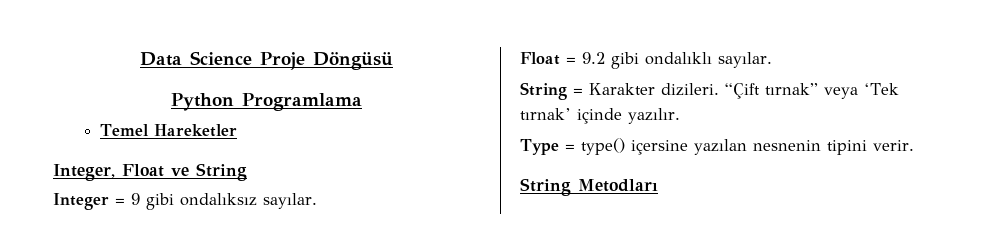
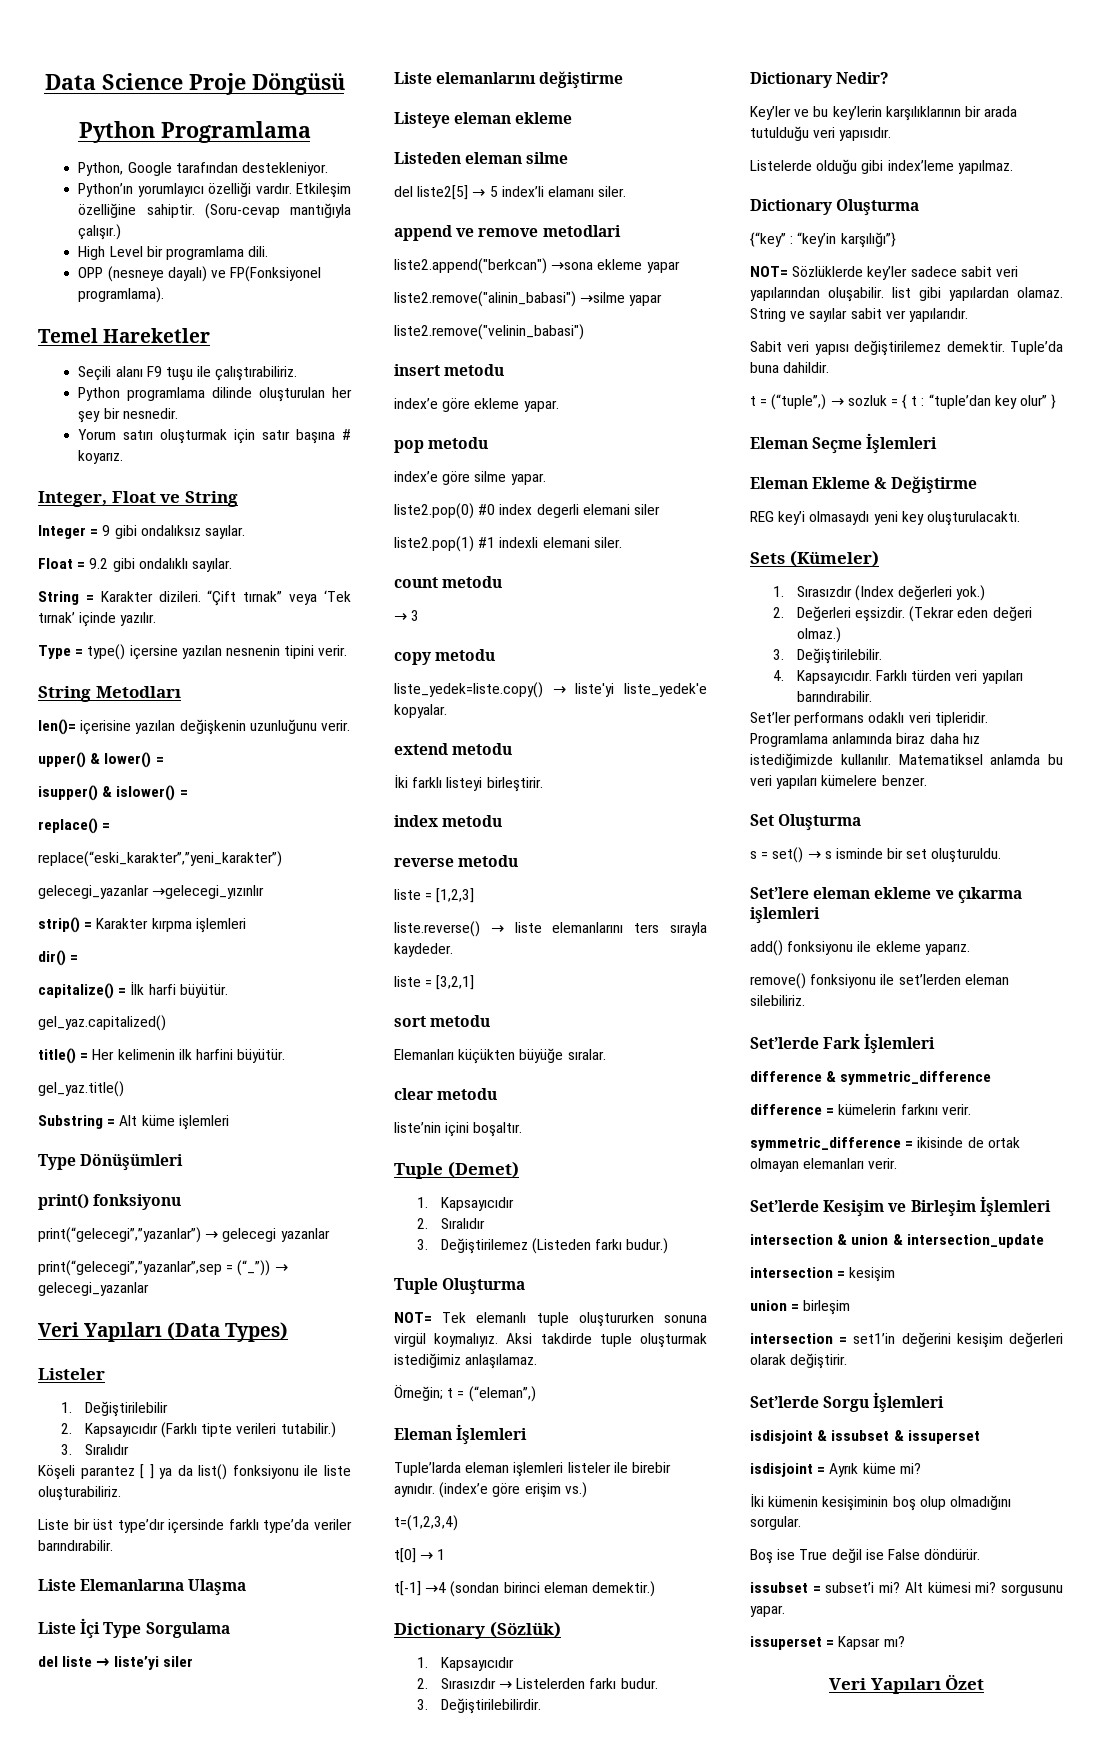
[100,124,238,137] Temel Hareketler -> [78,162,328,176] [78,182,351,198] [78,203,351,219] [78,224,122,240] [78,246,269,260] [78,266,322,282] [78,287,165,303] [38,328,211,343] [78,366,298,381] [78,387,352,402] [78,408,178,423] [78,429,351,444] [78,450,124,464] Python, Google tarafından destekleniyor. // Python’ın yorumlayıcı özelliği vardır. Etkileşim özelliğine sahiptir. (Soru-cevap mantığıyla çalışır.) // High Level bir programlama dili. // OPP (nesneye dayalı) ve FP(Fonksiyonel programlama). // Temel Hareketler // Seçili alanı F9 tuşu ile çalıştırabiliriz. // Python programlama dilinde oluşturulan her şey bir nesnedir. // Yorum satırı oluşturmak için satır başına # koyarız.
(658, 185) none -> [38,719,350,735] [38,752,164,768] [38,785,188,801] [38,818,111,834] [38,851,282,867] [38,885,265,899] [38,917,246,933] [38,950,79,966] [38,981,228,999] [38,1015,166,1031] [38,1048,286,1064] [38,1081,124,1097] [38,1115,229,1130] [38,1153,184,1171] [38,1194,182,1210] [38,1227,330,1243] [38,1260,288,1276] [38,1282,149,1296] [38,1322,289,1342] [38,1368,105,1380] [61,1401,168,1417] [61,1422,336,1438] [61,1444,129,1455] [38,1464,351,1480] [38,1486,121,1501] [38,1519,352,1534] [38,1540,113,1551] [38,1579,247,1596] [38,1618,230,1639] [38,1656,193,1670] [394,71,624,89] [394,112,573,128] [394,152,569,164] [394,185,627,200] [394,225,621,241] [394,258,680,274] [394,291,663,307] [394,324,584,340] [394,364,505,376] [394,398,559,412] [394,437,489,453] [394,471,546,485] [394,503,660,519] [394,536,622,552] [394,576,503,588] [394,610,420,621] [394,649,496,665] [394,682,707,698] [394,704,447,718] [394,743,513,755] [394,774,543,792] [394,815,503,827] [394,855,519,867] [394,888,475,903] [394,921,707,937] [394,943,453,957] [394,975,475,990] [394,1015,491,1027] [394,1048,606,1064] [394,1088,498,1100] [394,1122,523,1137] [394,1161,519,1179] [417,1197,514,1211] [417,1218,485,1229] [417,1238,669,1254] [394,1278,526,1295] [394,1312,707,1327] [394,1333,707,1348] [394,1353,538,1369] [394,1384,536,1402] [394,1424,528,1445] [394,1462,671,1477] [394,1482,587,1498] [394,1515,458,1531] [394,1548,446,1563] [394,1581,655,1597] [394,1621,561,1639] [417,1657,514,1671] [417,1678,658,1689] [417,1698,541,1714] [750,72,890,88] [750,106,1018,121] [750,126,892,141] [750,159,1013,174] [750,199,920,216] [750,232,896,248] [750,266,1018,280] [750,287,1063,302] [750,308,968,322] [750,340,1063,356] [750,362,830,373] [750,394,1057,410] [750,433,938,454] [750,476,977,494] [750,511,1020,526] [750,550,879,567] [773,585,986,601] [773,606,1032,622] [796,627,841,643] [773,648,882,664] [773,670,1023,684] [796,691,872,702] [750,712,988,726] [750,733,980,747] [750,753,1063,768] [750,775,927,789] [750,814,862,831] [750,847,1002,863] [750,887,1022,904] [750,907,820,924] [750,940,970,956] [750,973,1009,989] [750,995,805,1006] [750,1033,936,1054] [750,1071,992,1085] [750,1104,971,1115] [750,1137,1020,1151] [750,1158,898,1172] [750,1196,1051,1217] [750,1234,1044,1248] [750,1267,896,1282] [750,1300,851,1315] [750,1332,1063,1348] [750,1353,848,1369] [750,1392,945,1413] [750,1430,980,1444] [750,1463,921,1477] [750,1493,1011,1511] [750,1516,801,1530] [750,1548,981,1564] [750,1582,1063,1596] [750,1605,785,1617] [750,1636,905,1650] [828,1674,985,1694] // len()= içerisine yazılan değişkenin uzunluğunu verir. // upper() & lower() = // isupper() & islower() = // replace() = // replace(“eski_karakter”,”yeni_karakter”) // gelecegi_yazanlar →gelecegi_yızınlır // strip() = Karakter kırpma işlemleri // dir() = // capitalize() = İlk harfi büyütür. // gel_yaz.capitalized() // title() = Her kelimenin ilk harfini büyütür. // gel_yaz.title() // Substring = Alt küme işlemleri // Type Dönüşümleri // print() fonksiyonu // print(“gelecegi”,”yazanlar”) → gelecegi yazanlar // print(“gelecegi”,”yazanlar”,sep = (“_”)) → gelecegi_yazanlar // Veri Yapıları (Data Types) // Listeler // 1. Değiştirilebilir // 2. Kapsayıcıdır (Farklı tipte verileri tutabilir.) // 3. Sıralıdır // Köşeli parantez [ ] ya da list() fonksiyonu ile liste oluşturabiliriz. // Liste bir üst type’dır içersinde farklı type’da veriler barındırabilir. // Liste Elemanlarına Ulaşma // Liste İçi Type Sorgulama // del liste → liste’yi siler // Liste elemanlarını değiştirme // Listeye eleman ekleme // Listeden eleman silme // del liste2[5] → 5 index’li elamanı siler. // append ve remove metodlari // liste2.append("berkcan") →sona ekleme yapar // liste2.remove("alinin_babasi") →silme yapar // liste2.remove("velinin_babasi") // insert metodu // index’e göre ekleme yapar. // pop metodu // index’e göre silme yapar. // liste2.pop(0) #0 index degerli elemani siler // liste2.pop(1) #1 indexli elemani siler. // count metodu // → 3 // copy metodu // liste_yedek=liste.copy() → liste'yi liste_yedek'e kopyalar. // extend metodu // İki farklı listeyi birleştirir. // index metodu // reverse metodu // liste = [1,2,3] // liste.reverse() → liste elemanlarını ters sırayla kaydeder. // liste = [3,2,1] // sort metodu // Elemanları küçükten büyüğe sıralar. // clear metodu // liste’nin içini boşaltır. // Tuple (Demet) // 1. Kapsayıcıdır // 2. Sıralıdır // 3. Değiştirilemez (Listeden farkı budur.) // Tuple Oluşturma // NOT= Tek elemanlı tuple oluştururken sonuna virgül koymalıyız. Aksi takdirde tuple oluşturmak istediğimiz anlaşılamaz. // Örneğin; t = (“eleman”,) // Eleman İşlemleri // Tuple’larda eleman işlemleri listeler ile birebir aynıdır. (index’e göre erişim vs.) // t=(1,2,3,4) // t[0] → 1 // t[-1] →4 (sondan birinci eleman demektir.) // Dictionary (Sözlük) // 1. Kapsayıcıdır // 2. Sırasızdır → Listelerden farkı budur. // 3. Değiştirilebilirdir. // Dictionary Nedir? // Key’ler ve bu key’lerin karşılıklarının bir arada tutulduğu veri yapısıdır. // Listelerde olduğu gibi index’leme yapılmaz. // Dictionary Oluşturma // {“key” : “key’in karşılığı”} // NOT= Sözlüklerde key’ler sadece sabit veri yapılarından oluşabilir. list gibi yapılardan olamaz. String ve sayılar sabit ver yapılarıdır. // Sabit veri yapısı değiştirilemez demektir. Tuple’da buna dahildir. // t = (“tuple”,) → sozluk = { t : “tuple’dan key olur” } // Eleman Seçme İşlemleri // Eleman Ekleme & Değiştirme // REG key’i olmasaydı yeni key oluşturulacaktı. // Sets (Kümeler) // 1. Sırasızdır (Index değerleri yok.) // 2. Değerleri eşsizdir. (Tekrar eden değeri olmaz.) // 3. Değiştirilebilir. // 4. Kapsayıcıdır. Farklı türden veri yapıları barındırabilir. // Set’ler performans odaklı veri tipleridir. Programlama anlamında biraz daha hız istediğimizde kullanılır. Matematiksel anlamda bu veri yapıları kümelere benzer. // Set Oluşturma // s = set() → s isminde bir set oluşturuldu. // Set’lere eleman ekleme ve çıkarma işlemleri // add() fonksiyonu ile ekleme yaparız. // remove() fonksiyonu ile set’lerden eleman silebiliriz. // Set’lerde Fark İşlemleri // difference & symmetric_difference // difference = kümelerin farkını verir. // symmetric_difference = ikisinde de ortak olmayan elemanları verir. // Set’lerde Kesişim ve Birleşim İşlemleri // intersection & union & intersection_update // intersection = kesişim // union = birleşim // intersection = set1’in değerini kesişim değerleri olarak değiştirir. // Set’lerde Sorgu İşlemleri // isdisjoint & issubset & issuperset // isdisjoint = Ayrık küme mi? // İki kümenin kesişiminin boş olup olmadığını sorgular. // Boş ise True değil ise False döndürür. // issubset = subset’i mi? Alt kümesi mi? sorgusunu yapar. // issuperset = Kapsar mı? // Veri Yapıları Özet

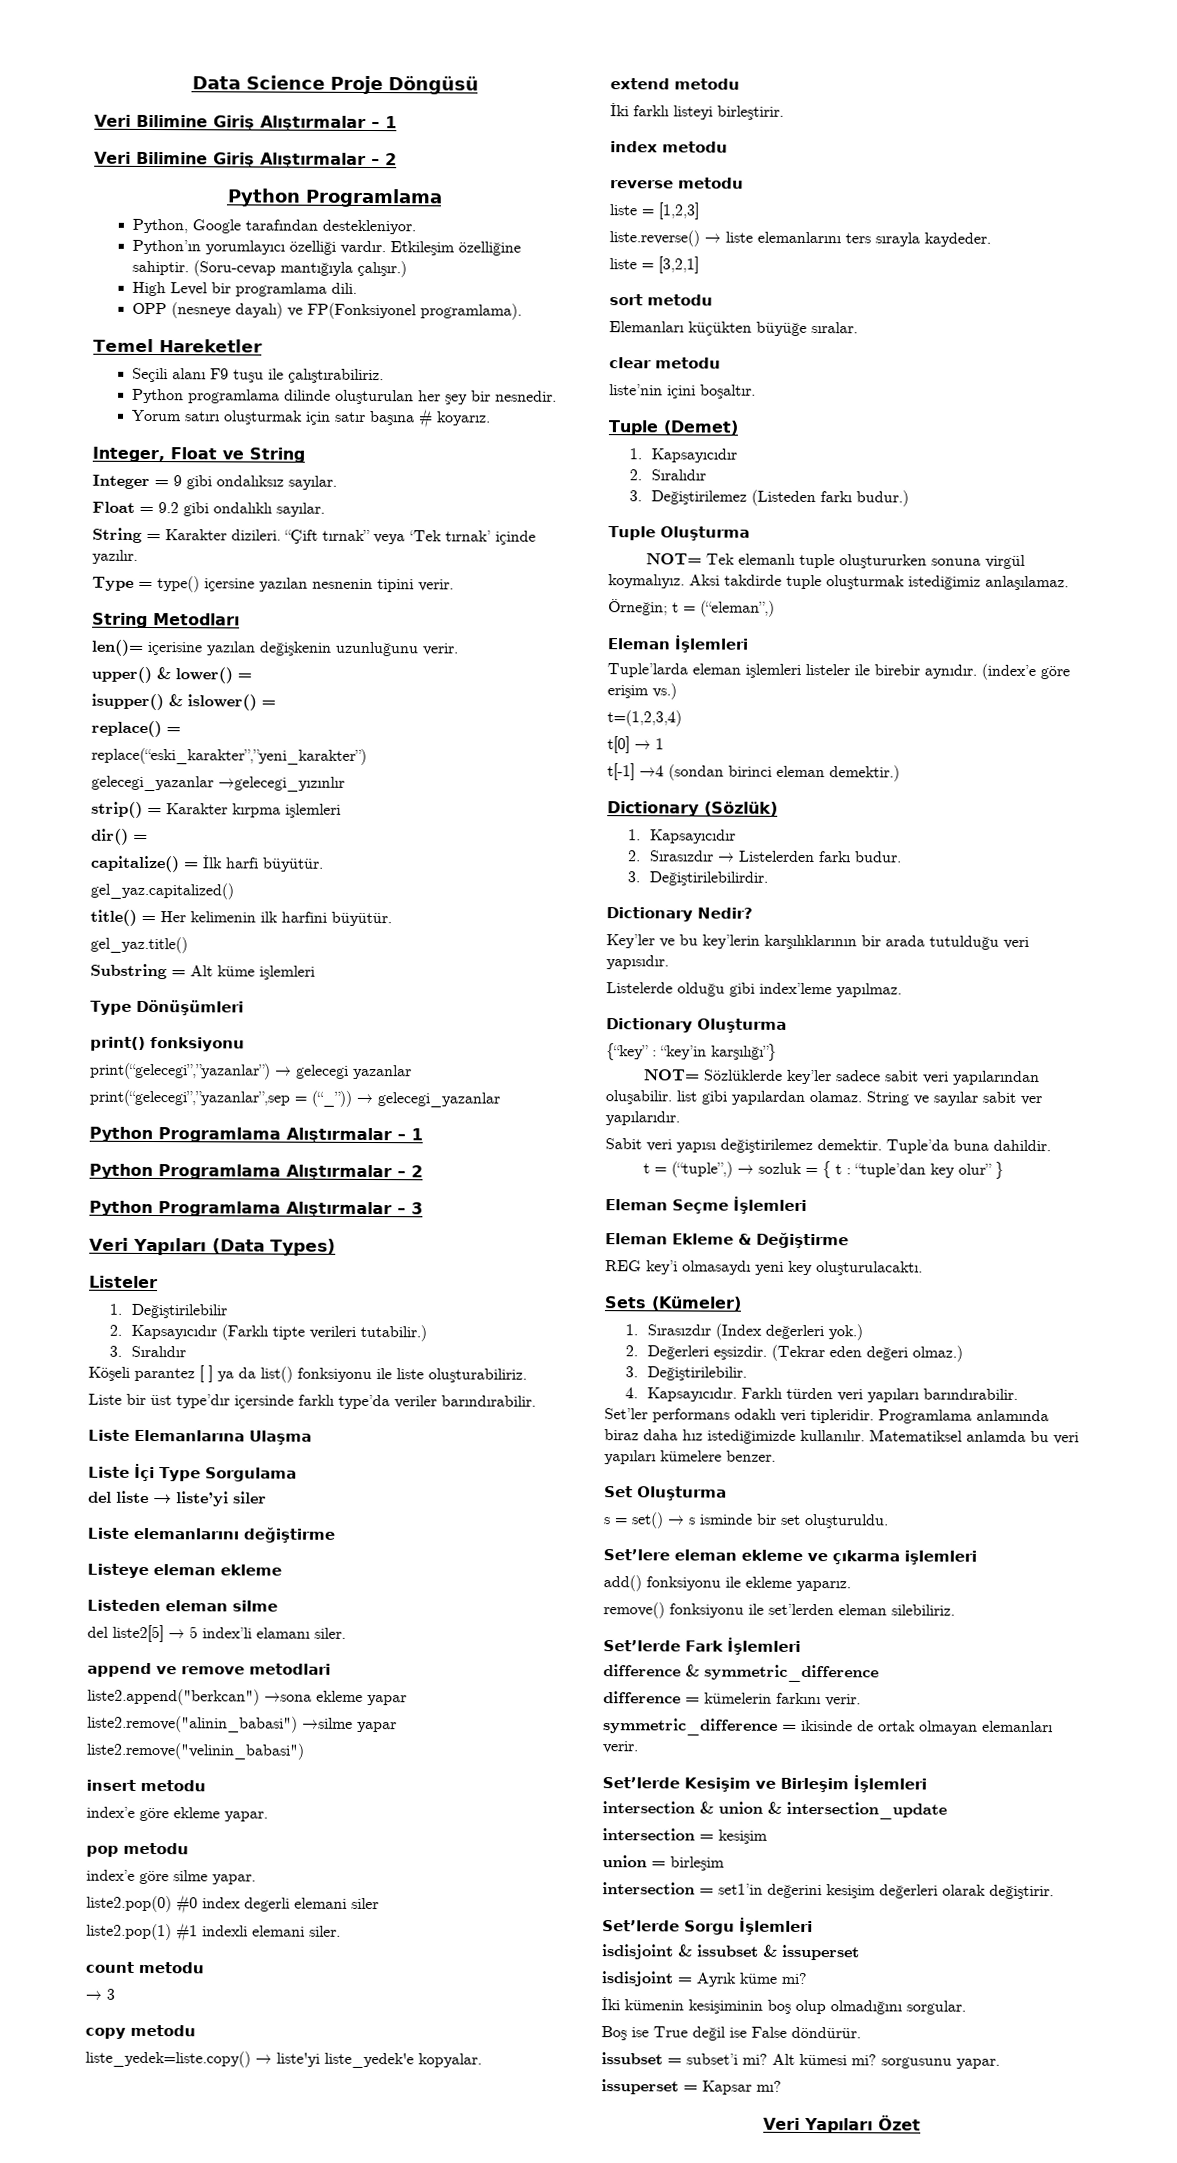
(345, 84) none -> [94,114,397,131] [94,151,397,168] // Veri Bilimine Giriş Alıştırmalar – 1 // Veri Bilimine Giriş Alıştırmalar – 2
(149, 1289) none -> [89,1126,423,1144] [89,1163,423,1181] [89,1200,423,1218] // Python Programlama Alıştırmalar – 1 // Python Programlama Alıştırmalar – 2 // Python Programlama Alıştırmalar – 3

